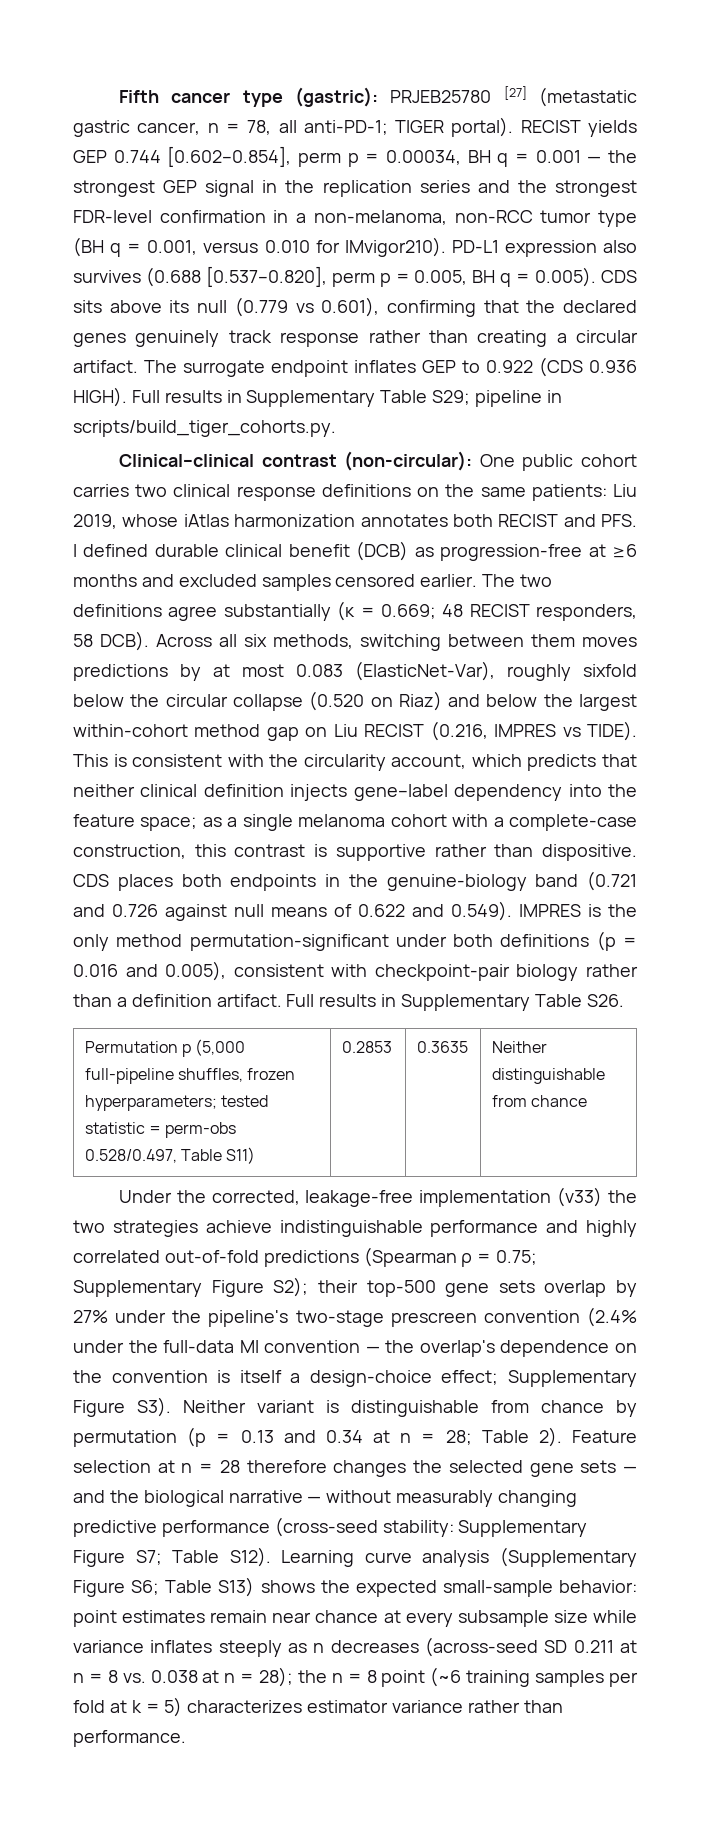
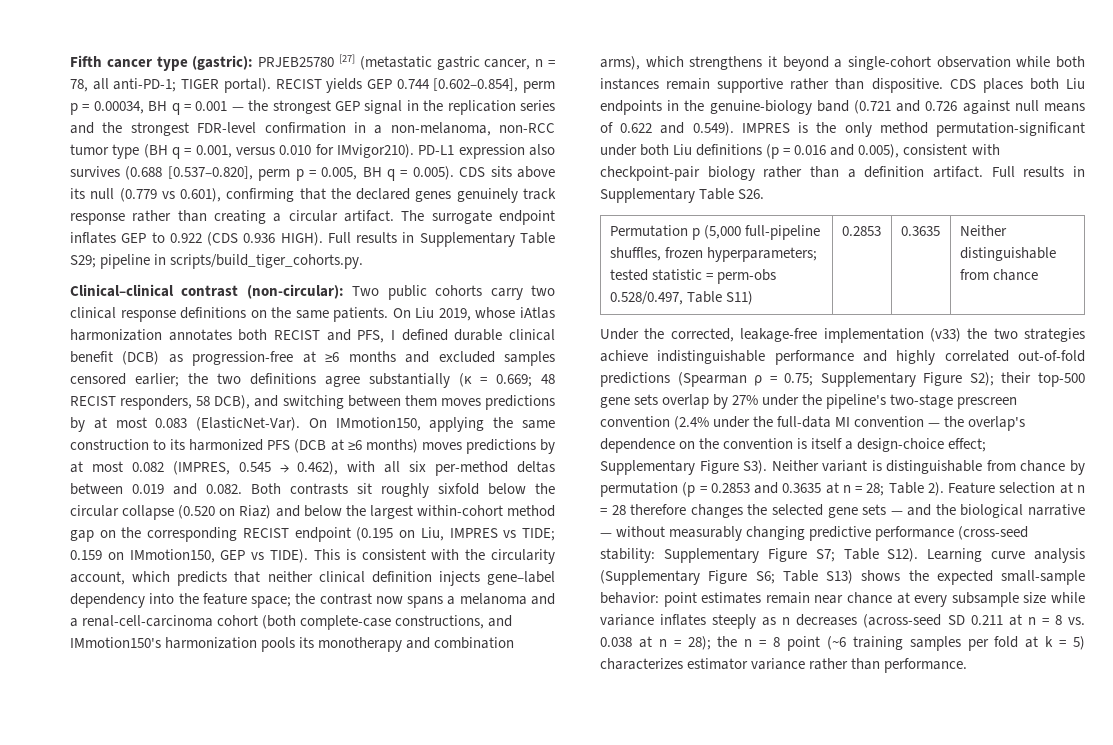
[479,454,637,471] [73,484,129,497] One public cohort carries -> [352,285,523,300] Two public cohorts carry
[531,484,607,501] patients: -> [333,307,411,322] patients. On
[601,514,637,527] PFS. -> [357,330,385,343] PFS,
[420,574,516,587] earlier. The -> [135,373,208,387] earlier; the
[100,631,353,651] DCB). Across all six methods, -> [214,395,279,409] DCB), and
[355,661,495,681] (ElasticNet-Var), -> [196,417,555,432] [70,439,555,454] [70,461,556,476] [70,483,372,495] (ElasticNet-Var). On IMmotion150, applying the same construction to its harmonized PFS (DCB at ≥6 months) moves predictions by at most 0.082 (IMPRES, 0.545 → 0.462), with all six per-method deltas between 0.019 and 0.082. Both contrasts sit
[333,721,557,741] Liu RECIST (0.216, IMPRES -> [121,527,556,542] [70,549,246,563] the corresponding RECIST endpoint (0.195 on Liu, IMPRES vs TIDE; 0.159 on IMmotion150, GEP
[202,814,638,831] [73,844,328,859] as a single melanoma cohort with a complete-case construction, this contrast is -> [295,593,555,608] [70,615,513,630] [70,637,515,652] [600,56,1085,71] [600,78,711,90] the contrast now spans a melanoma and a renal-cell-carcinoma cohort (both complete-case constructions, and IMmotion150's harmonization pools its monotherapy and combination arms), which strengthens it beyond a single-cohort observation while both instances remain
(222, 880) none -> [1066,78,1085,89] Liu
(494, 940) none -> [673,144,693,155] Liu
[240,1430,363,1443] 0.13 and 0.34 -> [710,482,822,494] 0.2853 and 0.3635

